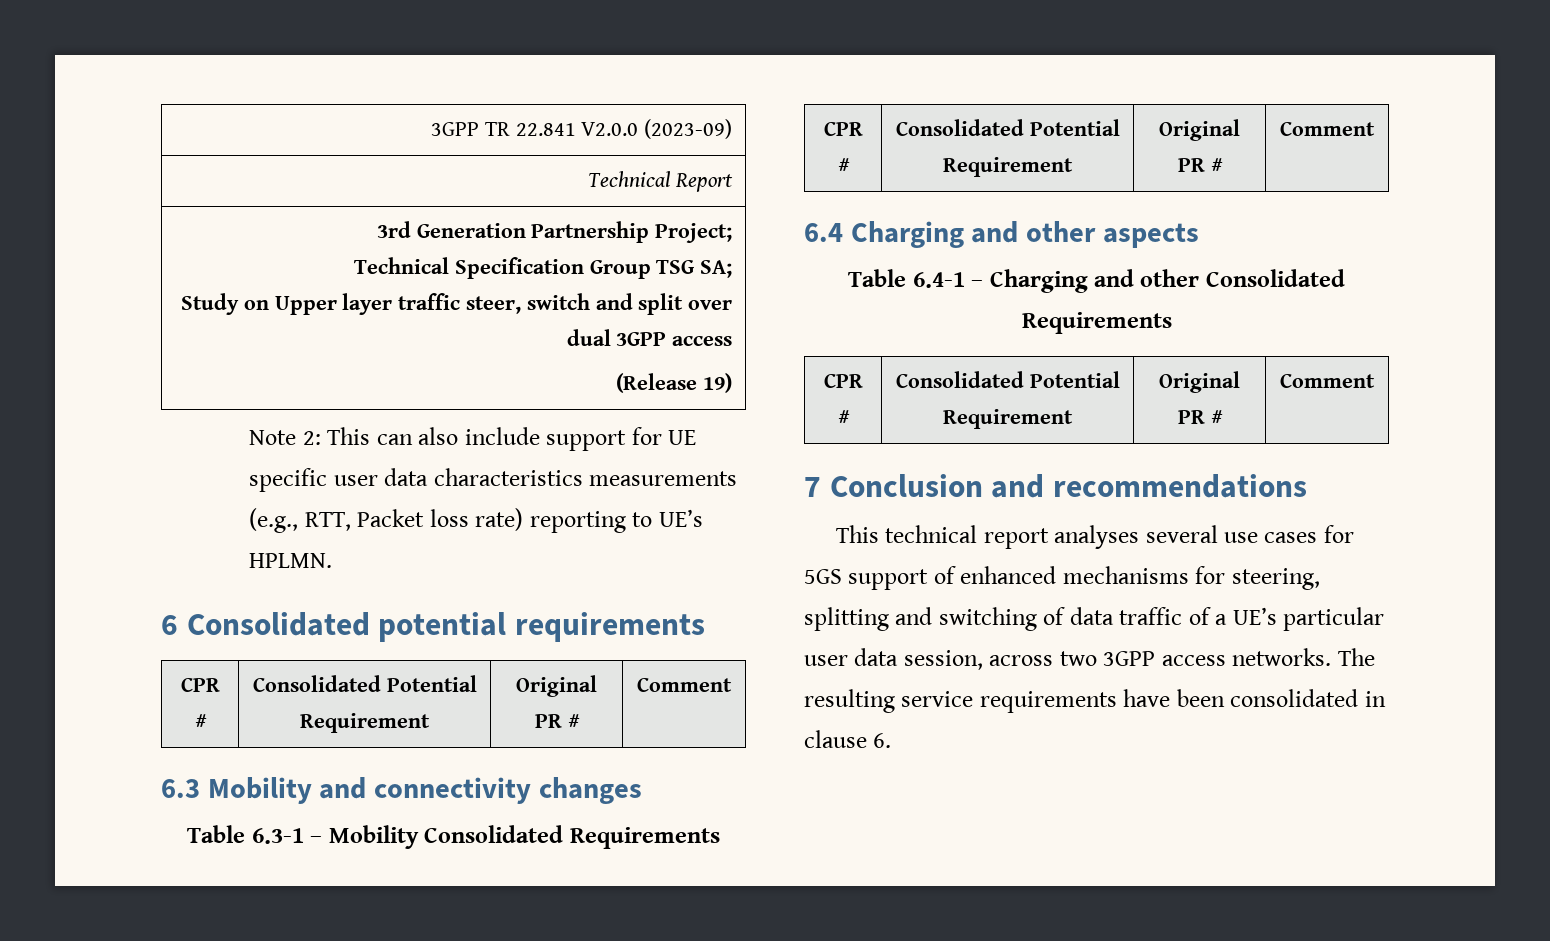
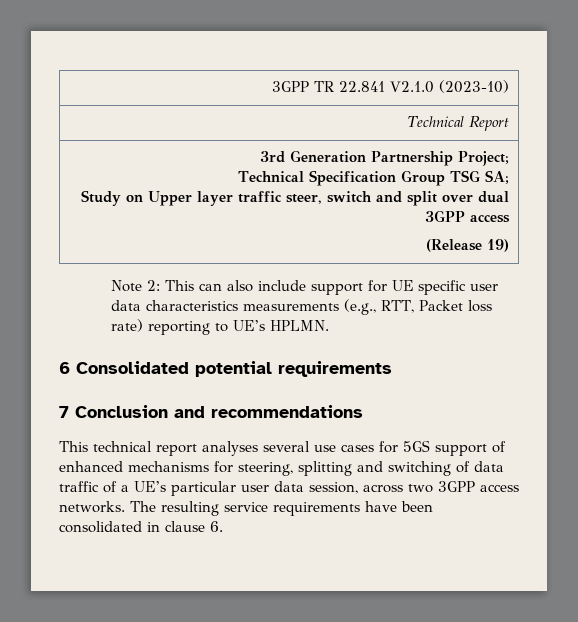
[581,119,733,139] V2.0.0 (2023-09) -> [389,80,509,93] V2.1.0 (2023-10)
[180,677,220,692] [194,714,207,728] [252,675,477,692] [300,713,430,733] [516,675,597,697] [534,714,580,728] [637,677,732,692] [161,777,642,804] [187,825,720,849] [823,121,863,136] [837,158,850,172] [895,119,1120,136] [943,157,1073,177] [1159,119,1240,141] [1177,158,1223,172] [1280,121,1375,136] [804,221,1199,248] [848,269,1345,293] [1021,312,1172,334] [823,373,863,388] [837,410,850,424] [895,371,1120,388] [943,409,1073,429] [1159,371,1240,393] [1177,410,1223,424] [1280,373,1375,388] // CPR # | Consolidated Potential Requirement | Original PR # | Comment // 6.3 Mobility and connectivity changes // Table 6.3-1 – Mobility Consolidated Requirements // CPR # | Consolidated Potential Requirement | Original PR # | Comment // 6.4 Charging and other aspects // Table 6.4-1 – Charging and other Consolidated Requirements // CPR # | Consolidated Potential Requirement | Original PR # | Comment -> (392, 369) none

